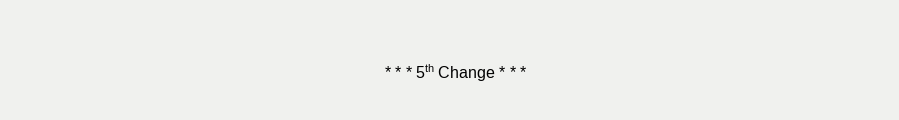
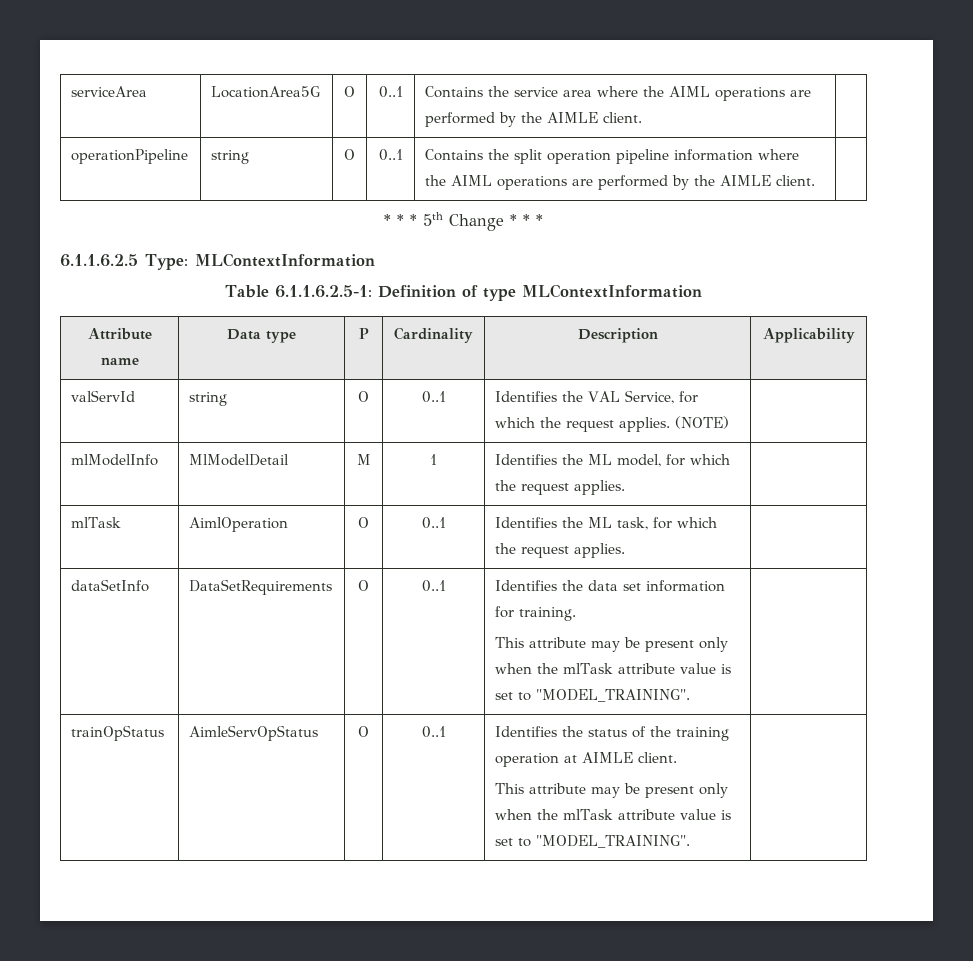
(384, 72) none -> [71,86,148,97] [211,86,321,98] [344,86,355,97] [378,86,403,98] [425,86,812,101] [425,112,643,127] [71,149,189,164] [211,150,250,164] [344,149,355,160] [378,149,403,161] [425,149,800,164] [425,175,816,190] serviceArea | LocationArea5G | O | 0..1 | Contains the service area where the AIML operations are performed by the AIMLE client. | // operationPipeline | string | O | 0..1 | Contains the split operation pipeline information where the AIML operations are performed by the AIMLE client. | //
(527, 72) none -> [60,253,375,270] [225,284,702,301] [87,328,152,340] [100,357,139,365] [227,329,296,343] [358,328,369,339] [394,327,474,343] [577,328,658,343] [762,328,855,343] [71,390,136,402] [189,392,228,406] [358,391,369,402] [421,391,446,403] [495,390,699,404] [495,416,730,432] [71,454,159,466] [189,454,290,466] [356,454,371,465] [430,454,438,465] [495,454,731,467] [495,480,626,495] [71,517,122,528] [189,517,289,532] [358,517,369,528] [421,517,446,529] [495,517,718,530] [495,543,626,558] [71,579,150,592] [189,579,333,595] [358,580,369,591] [421,580,446,592] [495,580,726,592] [495,606,577,621] [495,637,729,652] [495,663,732,674] [495,689,691,702] [71,725,165,741] [189,725,319,741] [358,726,369,737] [421,726,446,738] [495,726,730,741] [495,752,678,767] [495,783,729,798] [495,809,732,820] [495,835,691,848] // 6.1.1.6.2.5 Type: MLContextInformation // Table 6.1.1.6.2.5-1: Definition of type MLContextInformation // Attribute name | Data type | P | Cardinality | Description | Applicability // valServId | string | O | 0..1 | Identifies the VAL Service, for which the request applies. (NOTE) | // mlModelInfo | MlModelDetail | M | 1 | Identifies the ML model, for which the request applies. | // mlTask | AimlOperation | O | 0..1 | Identifies the ML task, for which the request applies. | // dataSetInfo | DataSetRequirements | O | 0..1 | Identifies the data set information for training. // This attribute may be present only when the mlTask attribute value is set to "MODEL_TRAINING". | // trainOpStatus | AimleServOpStatus | O | 0..1 | Identifies the status of the training operation at AIMLE client. // This attribute may be present only when the mlTask attribute value is set to "MODEL_TRAINING". |

